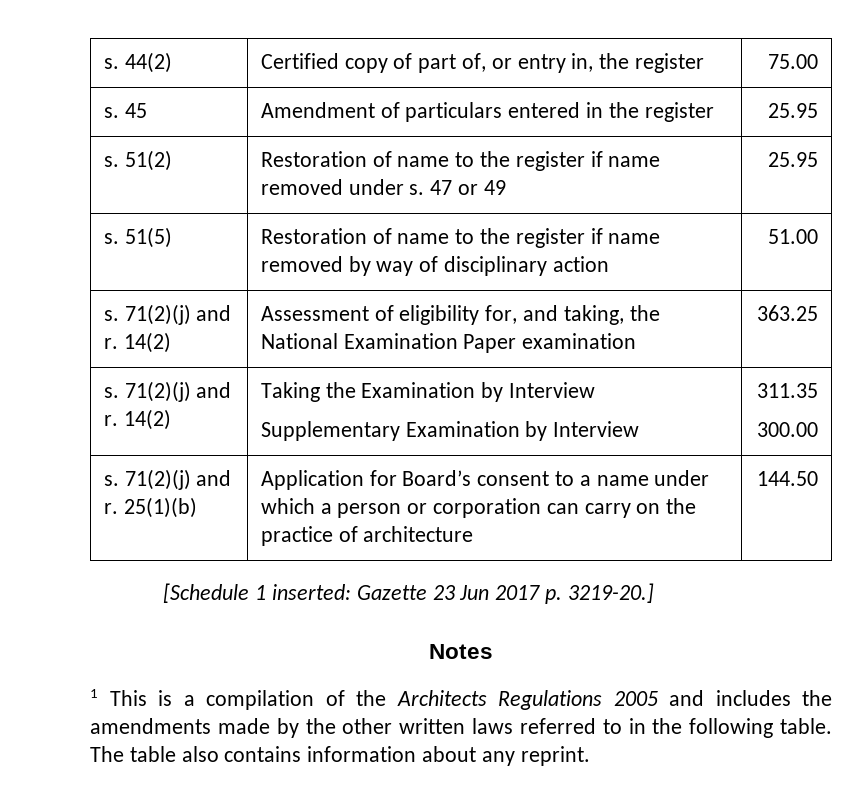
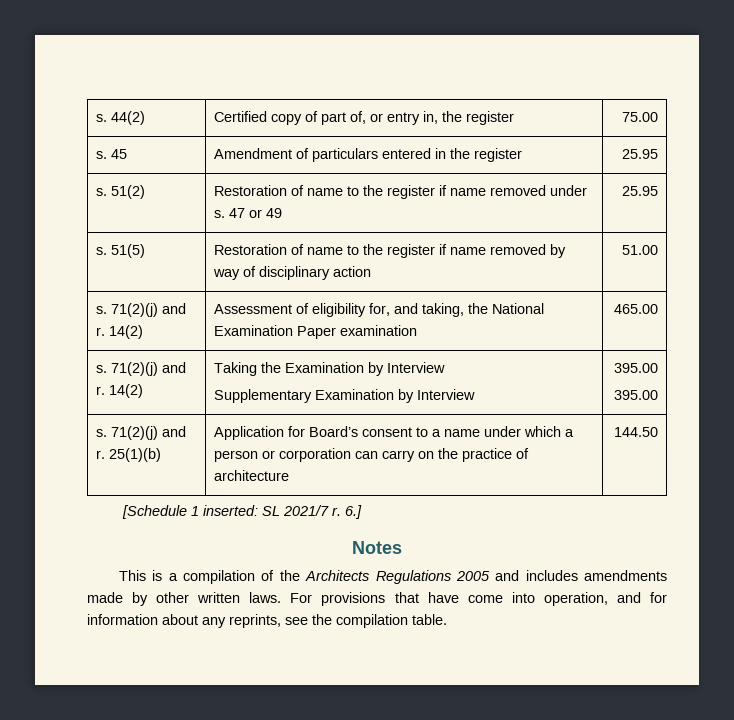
[757,305,819,321] 363.25 -> [613,304,658,314] 465.00
[757,383,819,398] [757,422,819,437] 311.35 // 300.00 -> [613,363,658,373] [613,390,658,400] 395.00 // 395.00
[356,583,654,604] Gazette 23 Jun 2017 p. 3219-20.] -> [262,505,363,519] SL 2021/7 r. 6.]
[90,689,98,698] 1 -> (402, 547) none
[801,690,832,706] the -> (578, 575) none
[305,718,336,734] the -> (149, 599) none
[472,718,833,738] [90,746,590,766] laws referred to in the following table. The table also contains information about any reprint. -> [249,592,668,606] [87,614,447,628] laws. For provisions that have come into operation, and for information about any reprints, see the compilation table.

